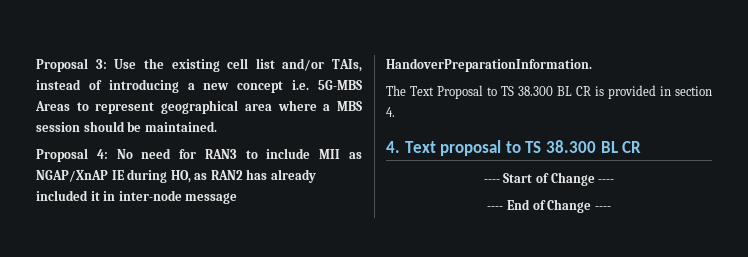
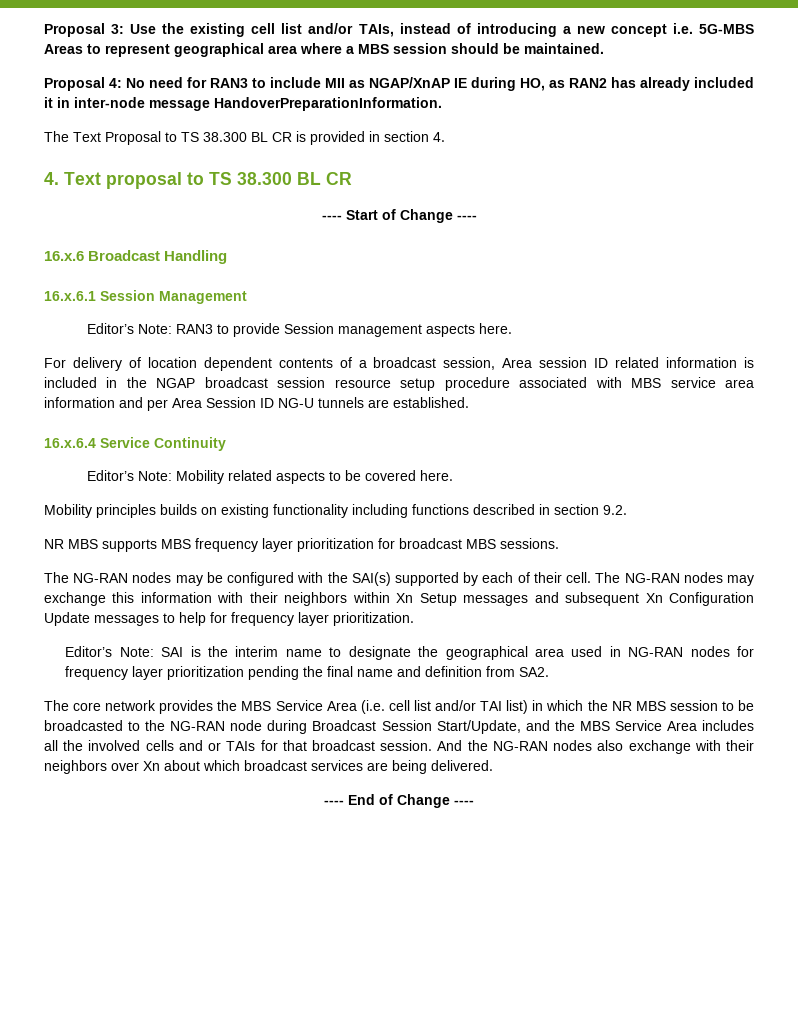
(615, 181) none -> [44,250,228,264] [44,290,247,304] [86,323,512,337] [44,357,754,371] [44,377,754,391] [44,397,469,411] [44,437,226,451] [86,470,453,484] [44,504,627,518] [44,538,559,552] [44,572,754,586] [44,592,754,606] [44,612,414,626] [65,646,755,660] [65,666,550,680] [44,700,754,714] [44,720,754,734] [44,740,754,754] [44,760,493,774] // 16.x.6 Broadcast Handling // 16.x.6.1 Session Management // Editor’s Note: RAN3 to provide Session management aspects here. // For delivery of location dependent contents of a broadcast session, Area session ID related information is included in the NGAP broadcast session resource setup procedure associated with MBS service area information and per Area Session ID NG-U tunnels are established. // 16.x.6.4 Service Continuity // Editor’s Note: Mobility related aspects to be covered here. // Mobility principles builds on existing functionality including functions described in section 9.2. // NR MBS supports MBS frequency layer prioritization for broadcast MBS sessions. // The NG-RAN nodes may be configured with the SAI(s) supported by each of their cell. The NG-RAN nodes may exchange this information with their neighbors within Xn Setup messages and subsequent Xn Configuration Update messages to help for frequency layer prioritization. // Editor’s Note: SAI is the interim name to designate the geographical area used in NG-RAN nodes for frequency layer prioritization pending the final name and definition from SA2. // The core network provides the MBS Service Area (i.e. cell list and/or TAI list) in which the NR MBS session to be broadcasted to the NG-RAN node during Broadcast Session Start/Update, and the MBS Service Area includes all the involved cells and or TAIs for that broadcast session. And the NG-RAN nodes also exchange with their neighbors over Xn about which broadcast services are being delivered.

